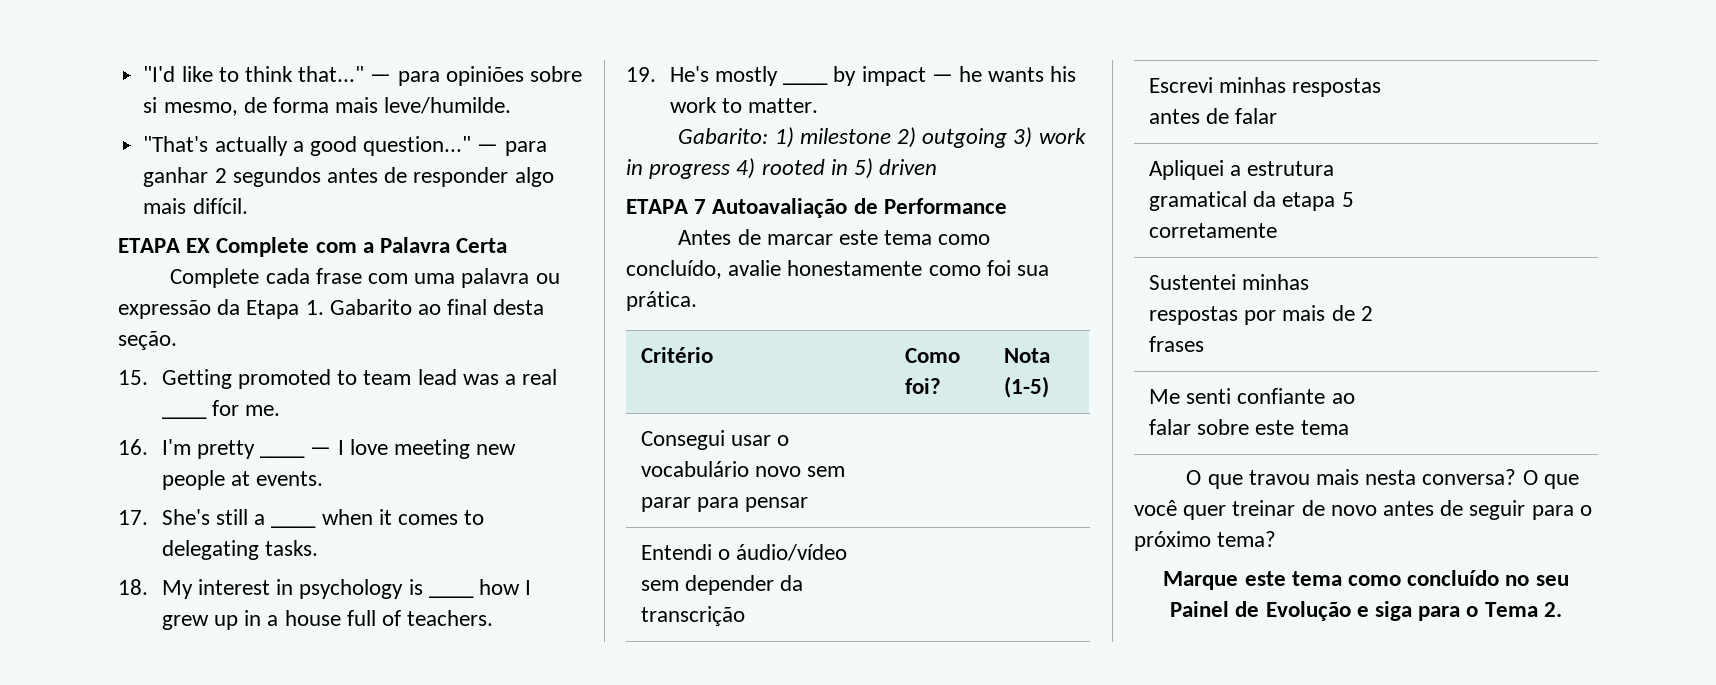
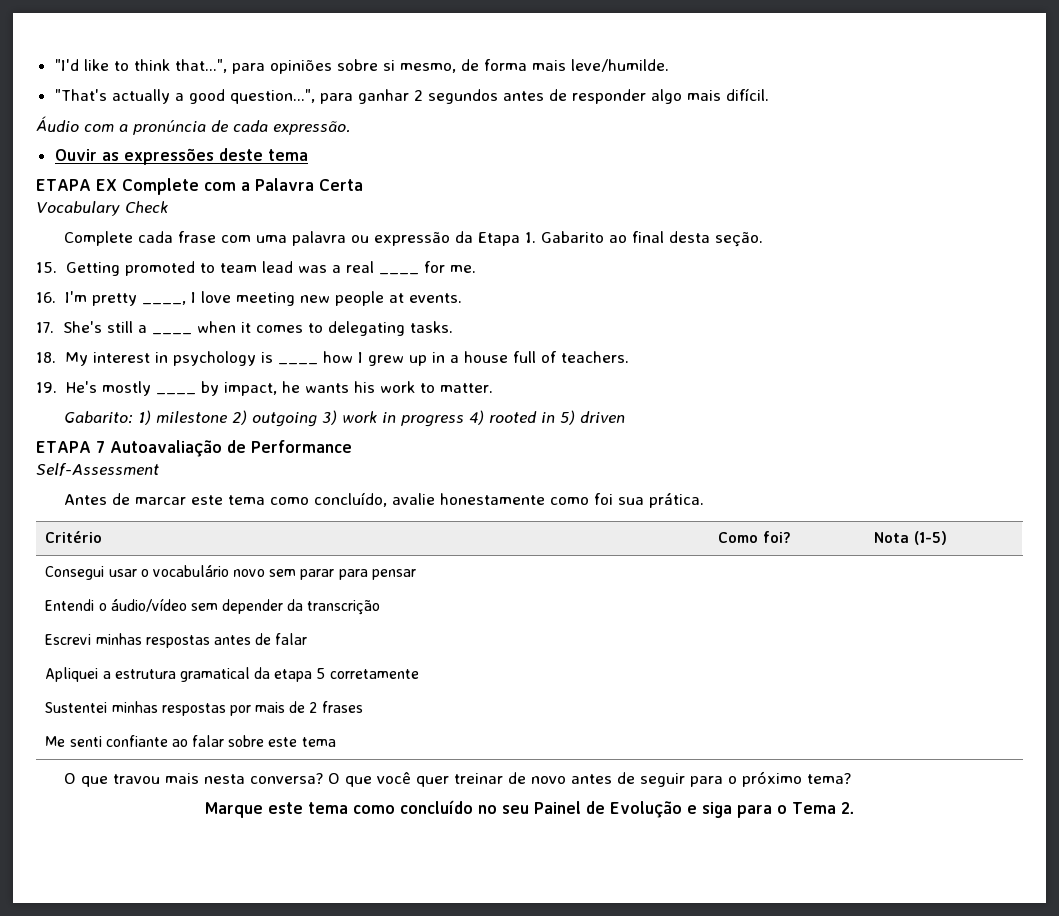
[298,66,392,82] that..." — -> [174,59,227,73] that...",
[363,136,499,156] question..." — -> [229,89,315,104] question...",
(248, 206) none -> [36,116,350,135] [54,148,308,165] // Áudio com a pronúncia de cada expressão. // Ouvir as expressões deste tema
(508, 245) none -> [36,201,168,216] // Vocabulary Check
[260,455,306,458] [310,447,332,455] ____ — -> [141,301,186,305] ____,
[861,66,953,86] impact — -> [223,382,277,396] impact,
(1007, 206) none -> [36,463,159,476] // Self-Assessment

